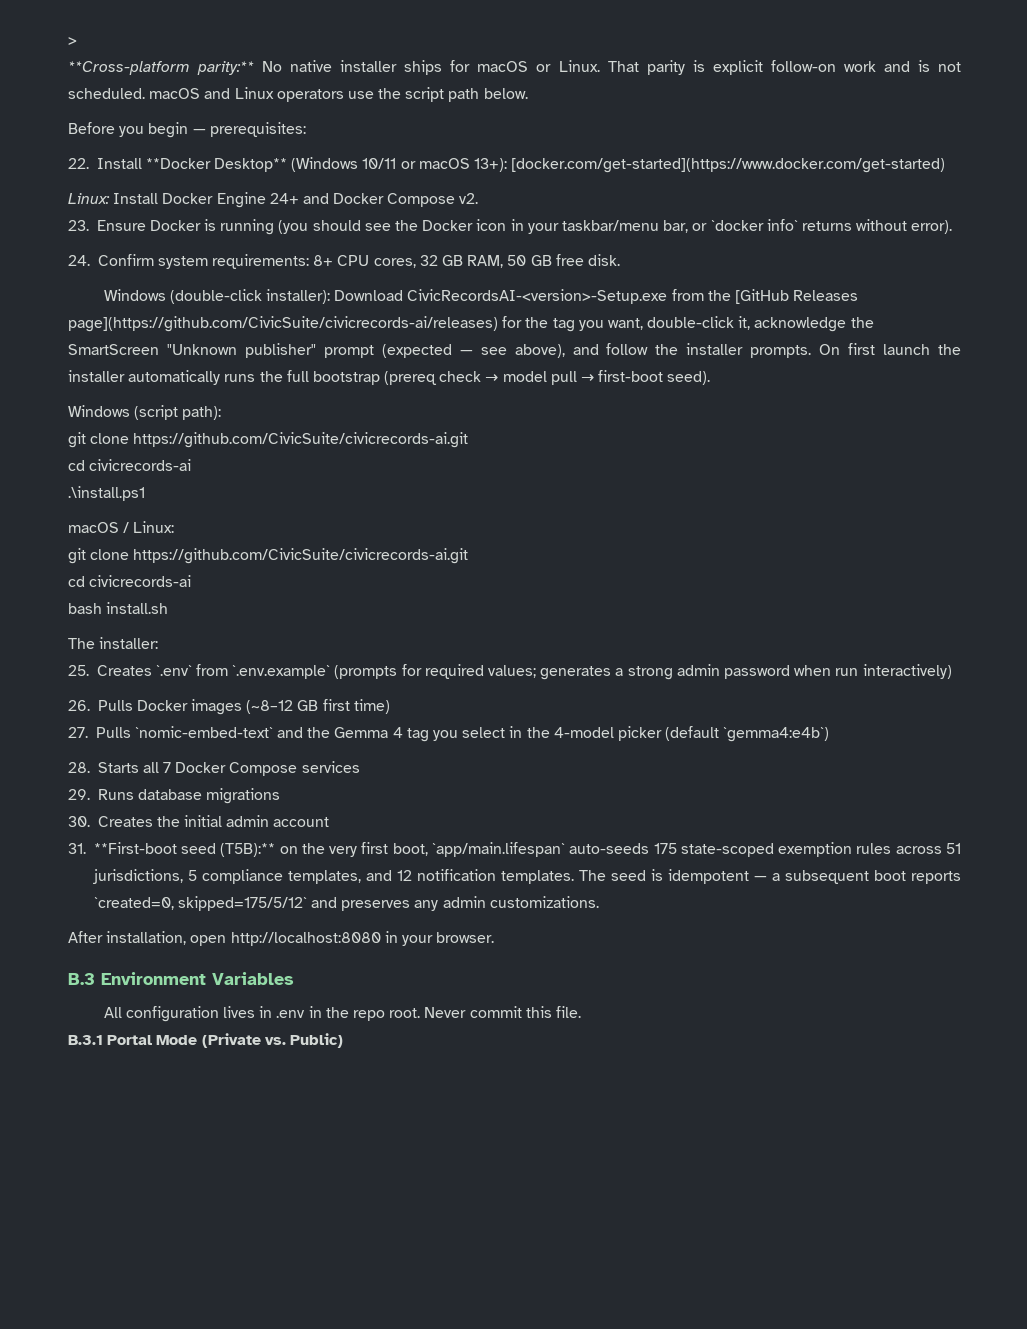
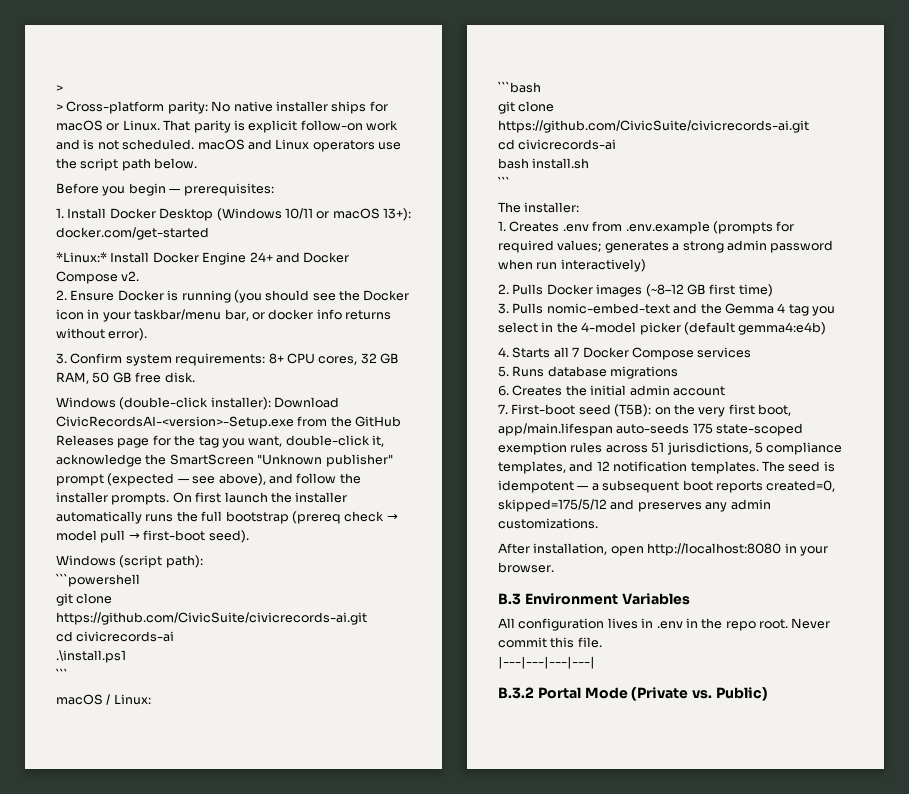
[68,61,255,75] **Cross-platform parity:** -> [56,101,208,114] > Cross-platform parity:
[68,158,288,172] 22. Install **Docker Desktop** -> [56,208,214,221] 1. Install Docker Desktop
[511,158,946,173] [68,193,110,204] [docker.com/get-started](https://www.docker.com/get-started) // Linux: -> [56,227,209,240] [56,252,107,263] docker.com/get-started // *Linux:*
[68,220,89,231] 23. -> [56,290,67,300] 2.
[710,219,798,231] `docker info` -> [268,309,342,320] docker info
[68,255,90,266] 24. -> [56,353,67,364] 3.
[734,289,859,304] [68,316,498,332] [GitHub Releases page](https://github.com/CivicSuite/civicrecords-ai/releases) -> [355,416,402,427] [56,435,150,448] GitHub Releases page
(222, 413) none -> [56,573,140,587] // ```powershell
(145, 493) none -> [56,668,68,679] // ```
(175, 527) none -> [498,81,541,93] // ```bash
(169, 608) none -> [498,176,510,187] // ```
[68,664,331,679] 25. Creates `.env` from `.env.example` -> [498,221,710,234] 1. Creates .env from .env.example
[68,700,90,711] 26. -> [498,284,509,294] 2.
[68,726,273,738] 27. Pulls `nomic-embed-text` -> [498,303,670,314] 3. Pulls nomic-embed-text
[723,727,830,742] [68,762,90,773] `gemma4:e4b`) // 28. -> [738,322,827,335] [498,347,509,357] gemma4:e4b) // 4.
[68,789,90,800] 29. -> [498,366,509,377] 5.
[68,816,90,827] 30. -> [498,385,509,396] 6.
[68,842,276,857] 31. **First-boot seed (T5B):** -> [498,404,652,417] 7. First-boot seed (T5B):
[432,842,566,857] `app/main.lifespan` -> [498,423,613,436] app/main.lifespan
[93,896,307,911] `created=0, skipped=175/5/12` -> [766,480,836,492] [498,499,607,512] created=0, skipped=175/5/12
[68,1035,103,1045] B.3.1 -> [498,656,595,669] [498,687,534,699] |---|---|---|---| // B.3.2

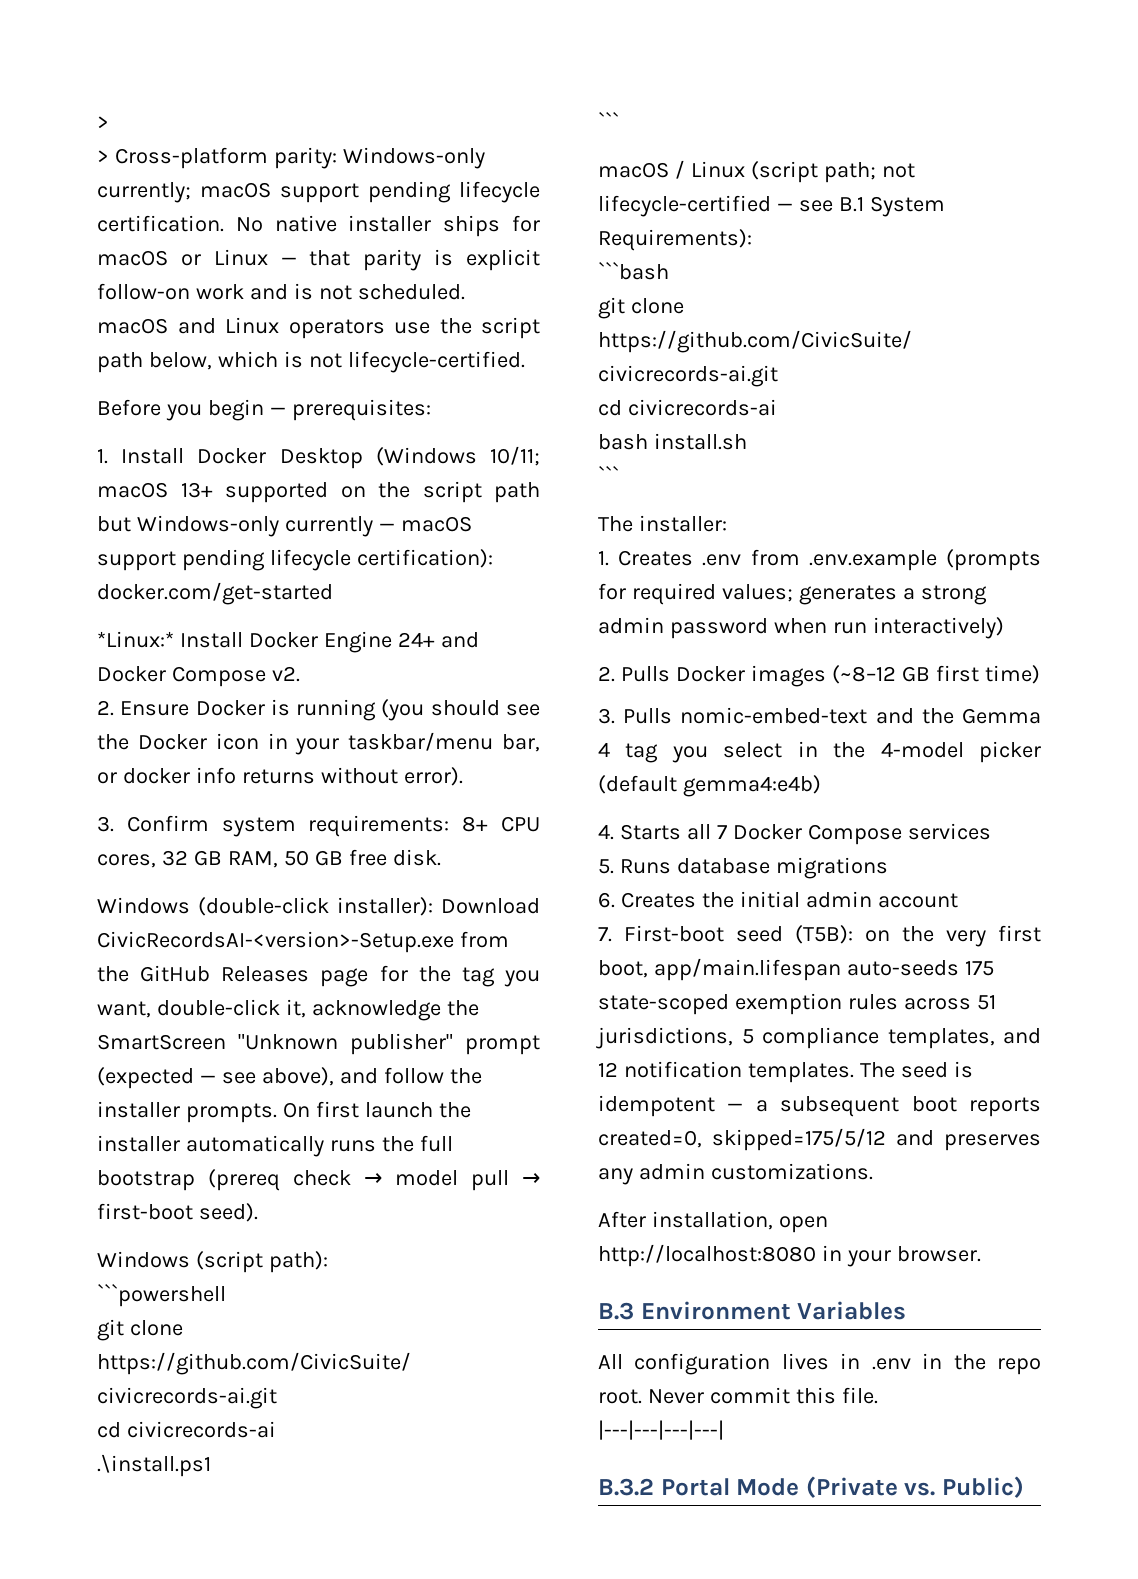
(208, 107) none -> [342,147,485,169] [97,181,540,203] [97,215,224,232] Windows-only currently; macOS support pending lifecycle certification.
[122,120,191,131] Linux. That -> [213,249,351,266] Linux — that
[154,158,198,169] below. -> [148,351,525,373] below, which is not lifecycle-certified.
[284,208,411,221] 10/11 or macOS 13+): -> [490,446,540,466] [97,481,540,503] [97,515,472,537] [97,549,493,571] 10/11; macOS 13+ supported on the script path but Windows-only currently — macOS support pending lifecycle certification):
[113,694,151,705] Linux: -> [690,161,915,183] [598,195,945,217] [598,229,752,251] Linux (script path; not lifecycle-certified — see B.1 System Requirements):

